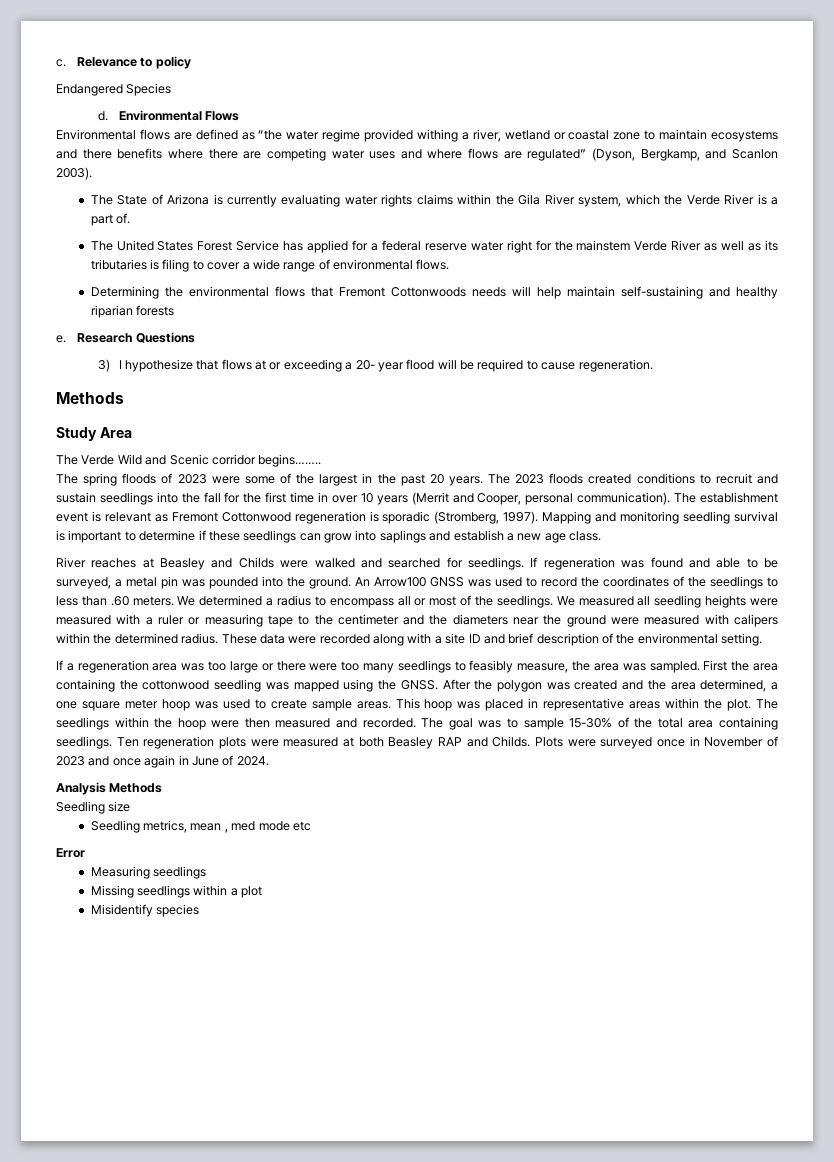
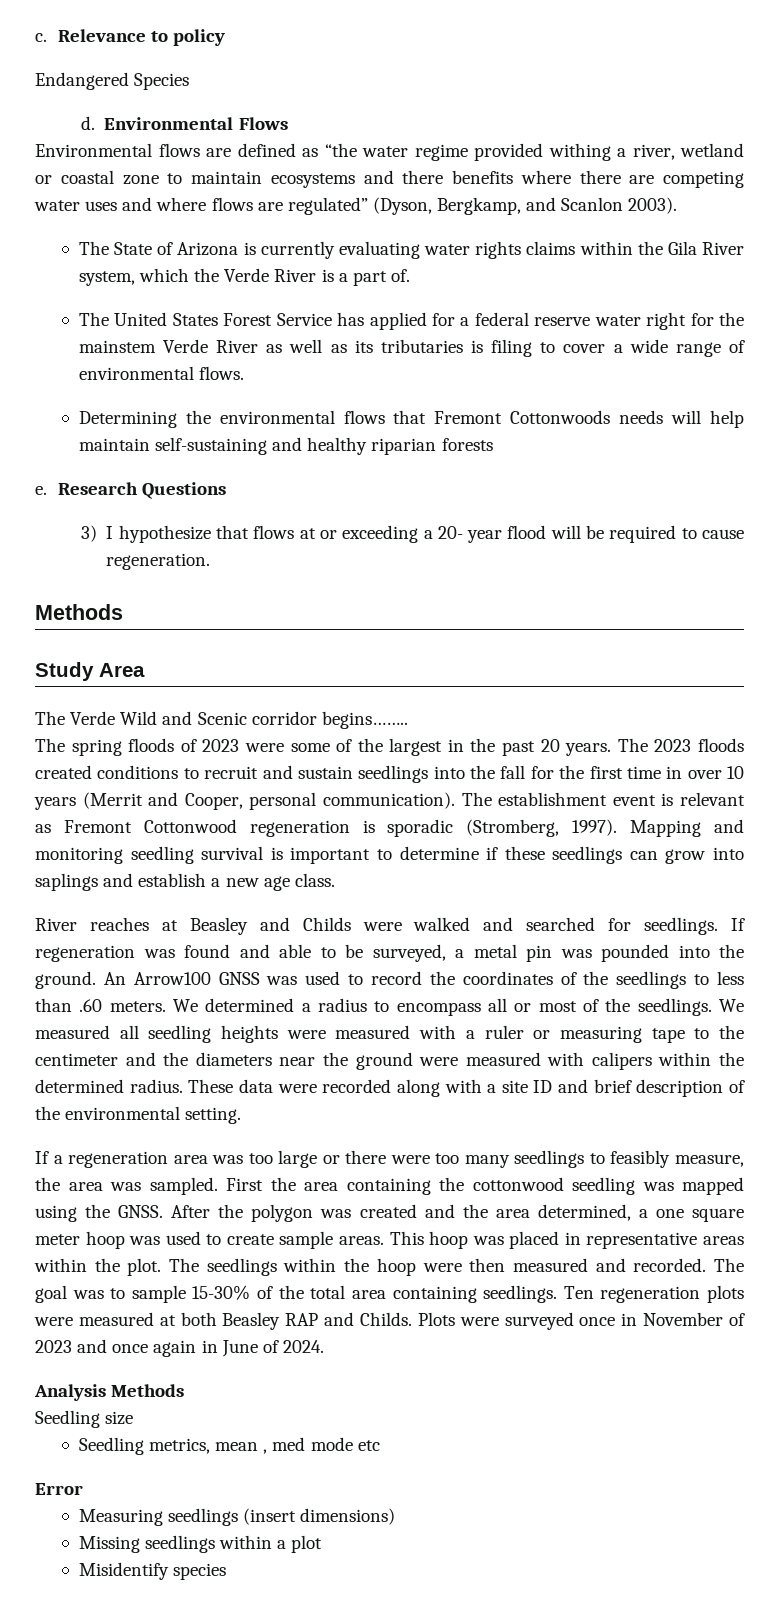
(206, 872) none -> [243,1508,396,1525] (insert dimensions)

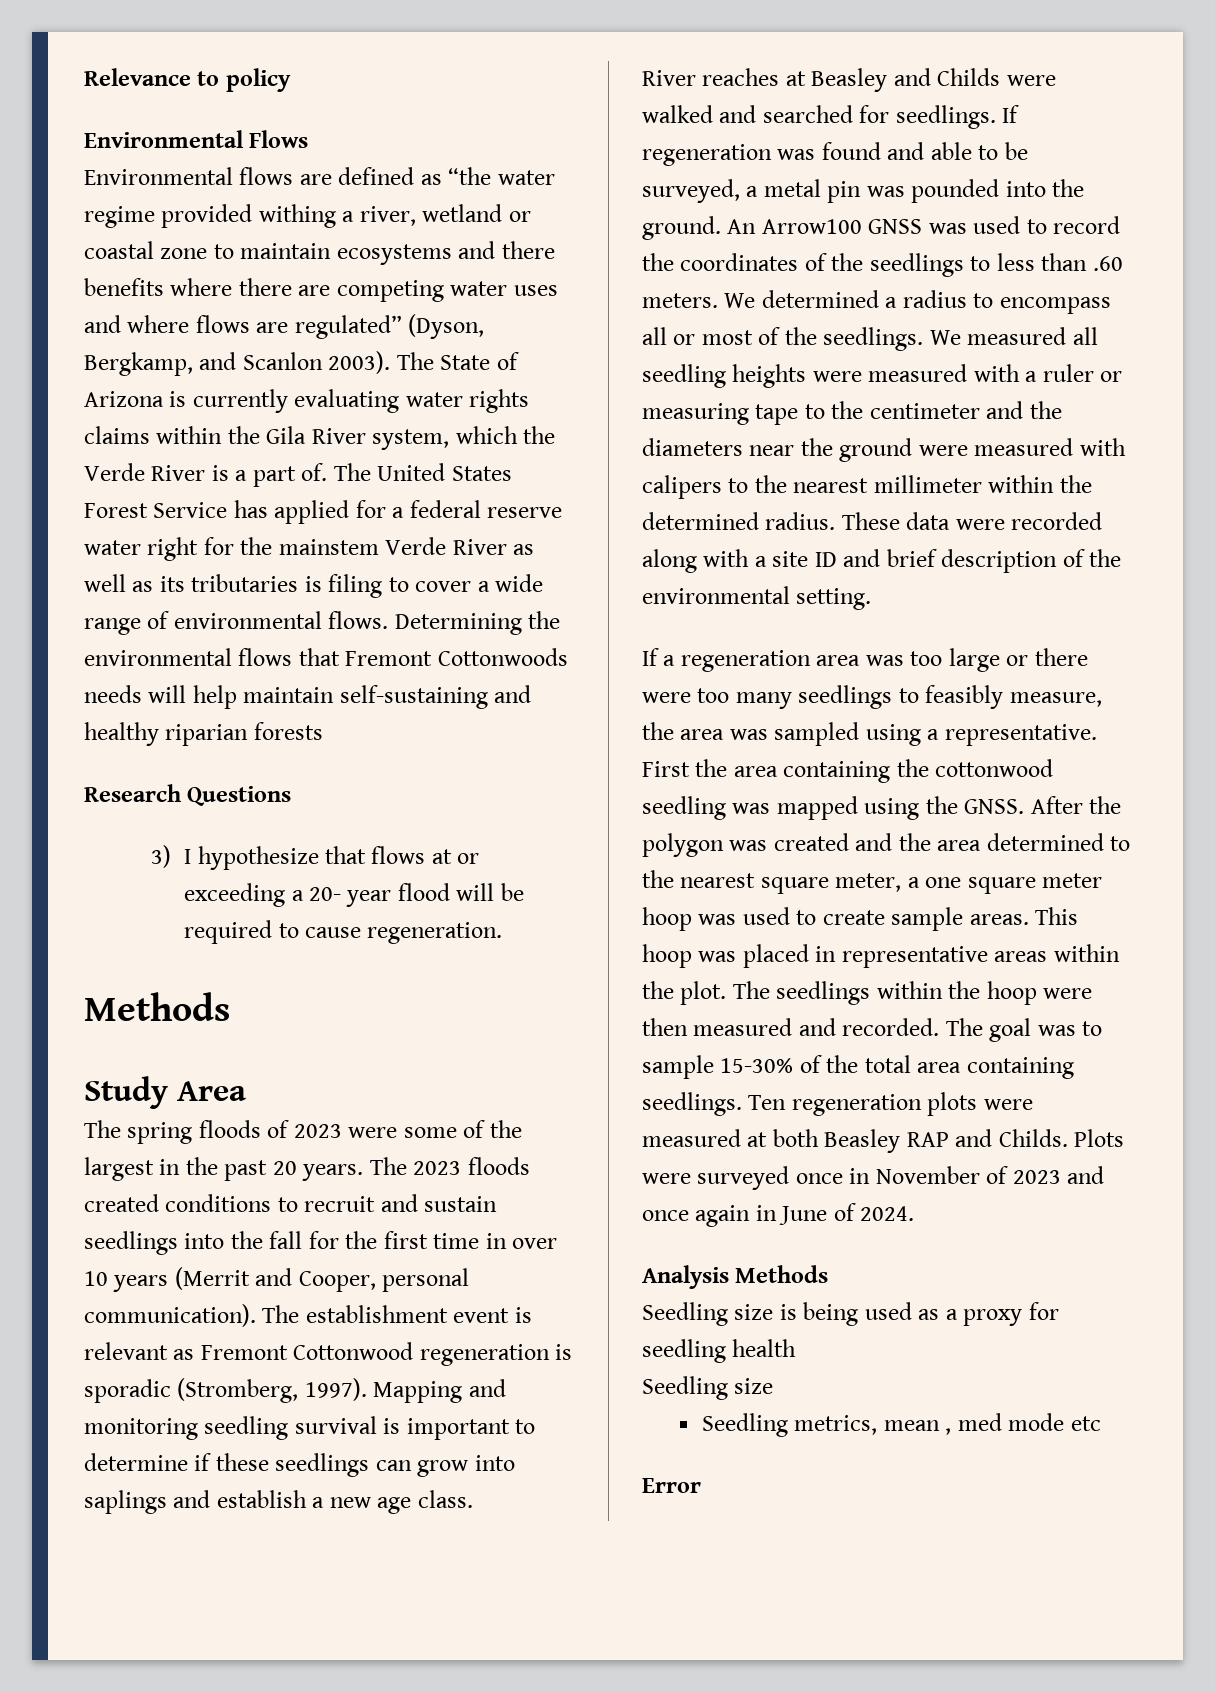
[35,33,47,42] c. -> (84, 77) none
[35,72,190,90] [80,116,95,130] Endangered Species // d. -> (291, 80) none
(678, 205) // -> (391, 362) none
(410, 275) // -> (328, 472) none
(245, 373) // -> (389, 620) none
[35,486,47,495] e. -> (323, 731) none
[35,711,408,729] // The Verde Wild and Scenic corridor begins…….. -> (246, 1091) none
(652, 1061) none -> [728,475,982,493] to the nearest millimeter
[149,1177,218,1195] sampled. -> [774,722,1097,746] sampled using a representative.
[537,1204,631,1221] determined, -> [986,833,1131,851] [642,870,902,894] determined to the nearest square meter,
(185, 1390) none -> [642,1302,1059,1326] [642,1339,797,1363] // Seedling size is being used as a proxy for seedling health
[78,1508,396,1526] [78,1535,323,1553] [78,1562,227,1580] // Measuring seedlings (insert dimensions) // Missing seedlings within a plot // Misidentify species -> (701, 1485) none

